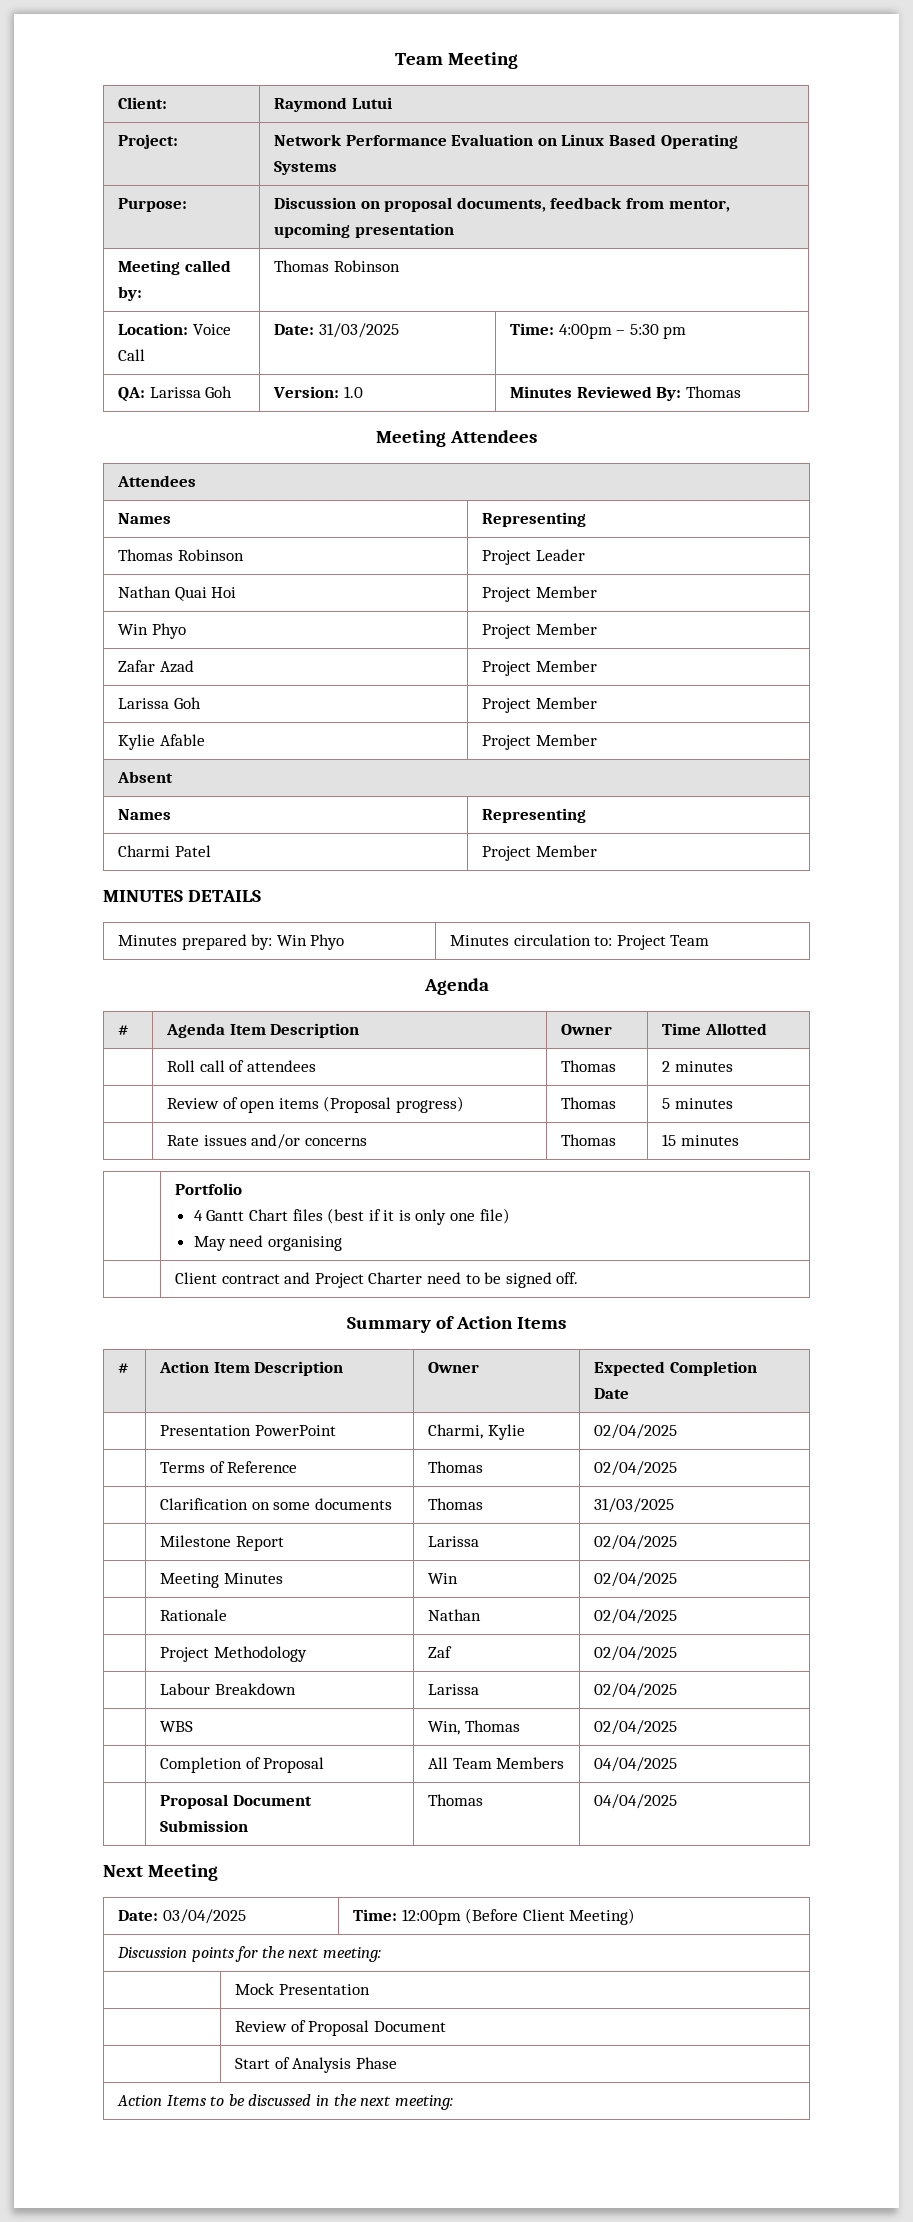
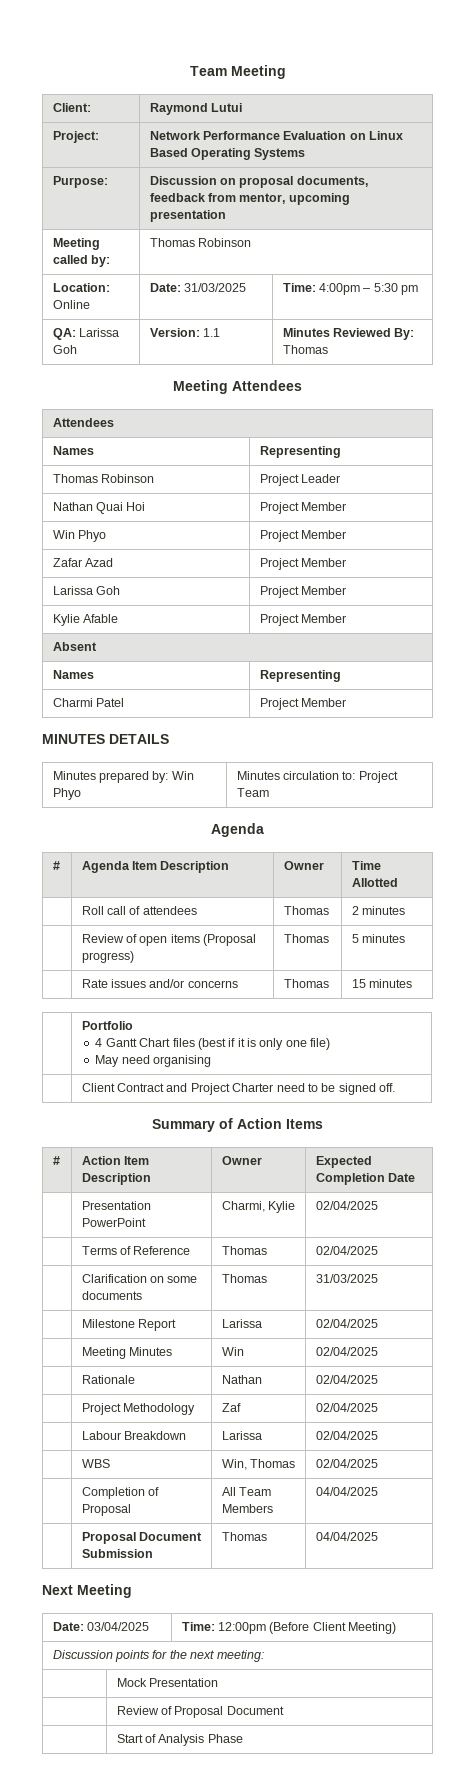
[192,324,231,335] [118,349,146,361] Voice Call -> [52,300,90,309] Online
[343,386,363,398] 1.0 -> [203,328,221,337] 1.1
[221,1274,280,1284] contract -> [117,1083,165,1092] Contract
[117,2094,453,2110] // Action Items to be discussed in the next meeting: -> (243, 1738) none

